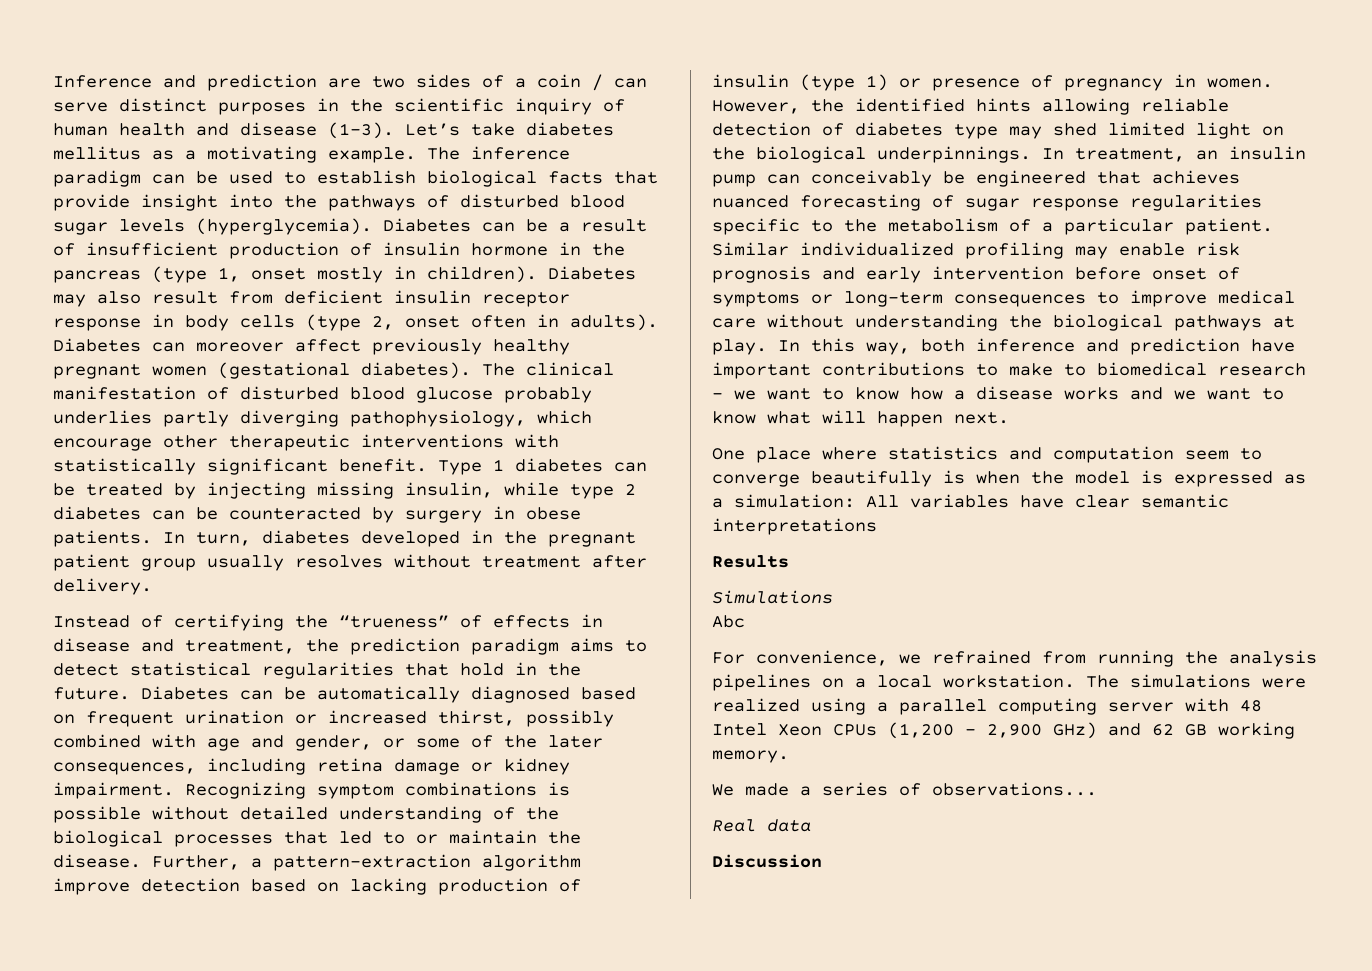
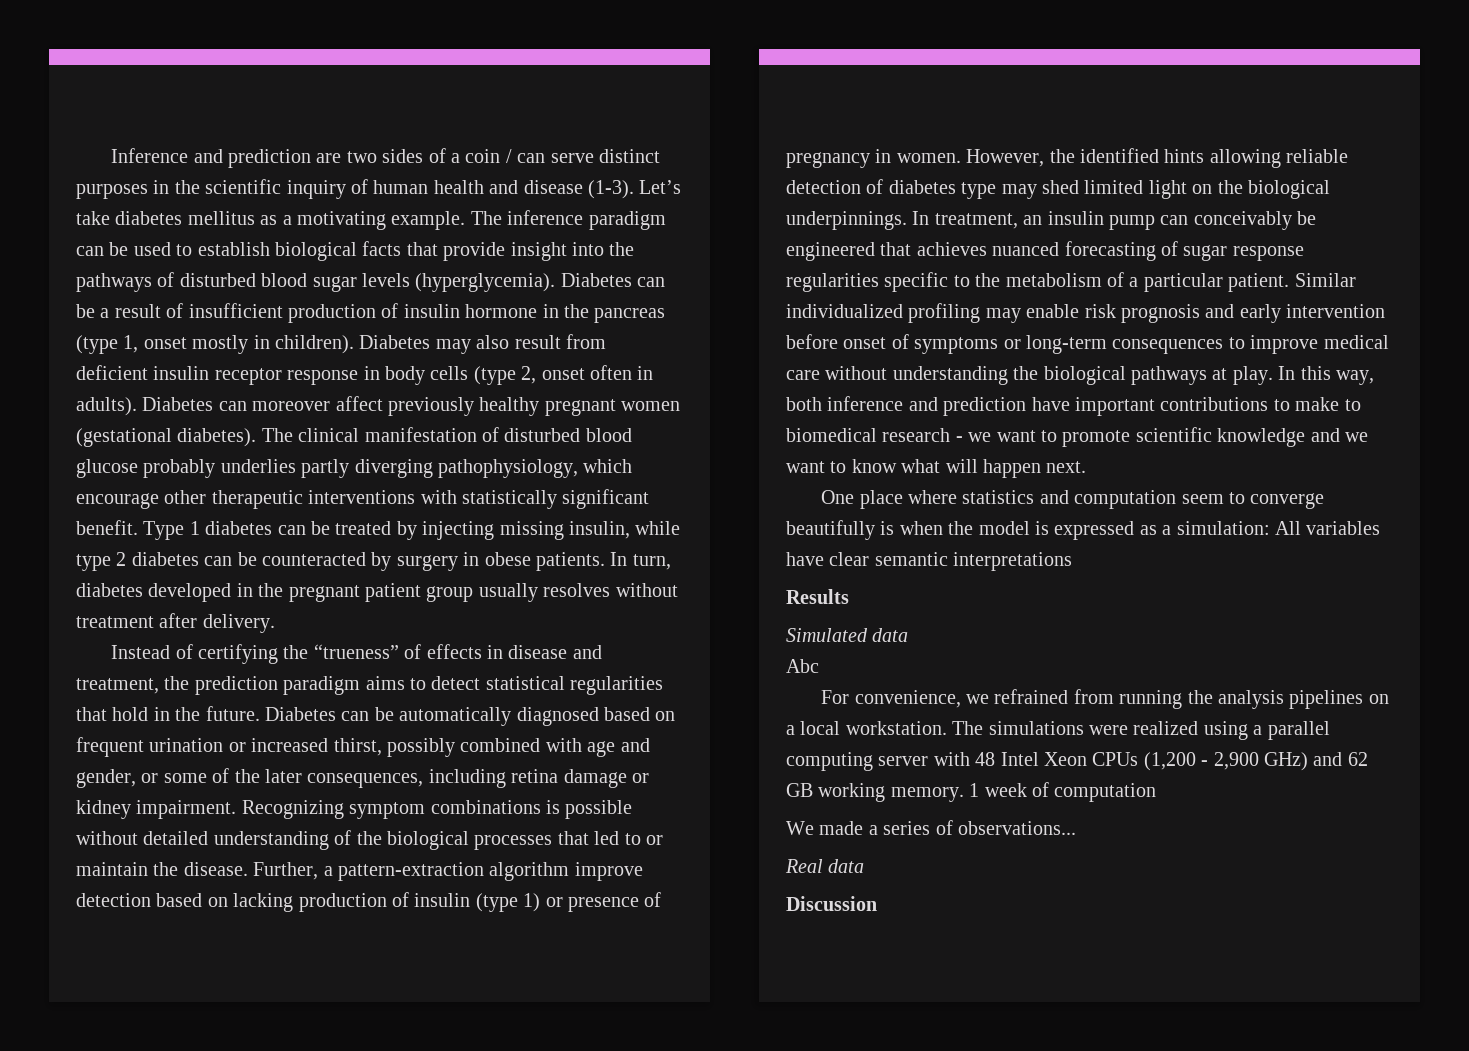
[855,386,1119,400] know how a disease works -> [1062,427,1306,447] promote scientific knowledge
[712,590,833,604] Simulations -> [786,628,909,642] Simulated data
(789, 756) none -> [969,782,1157,802] 1 week of computation

